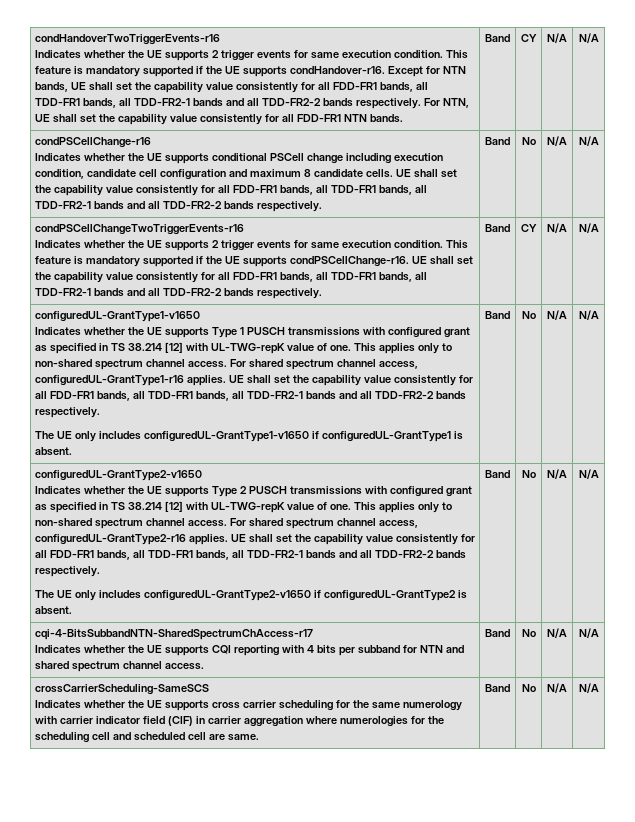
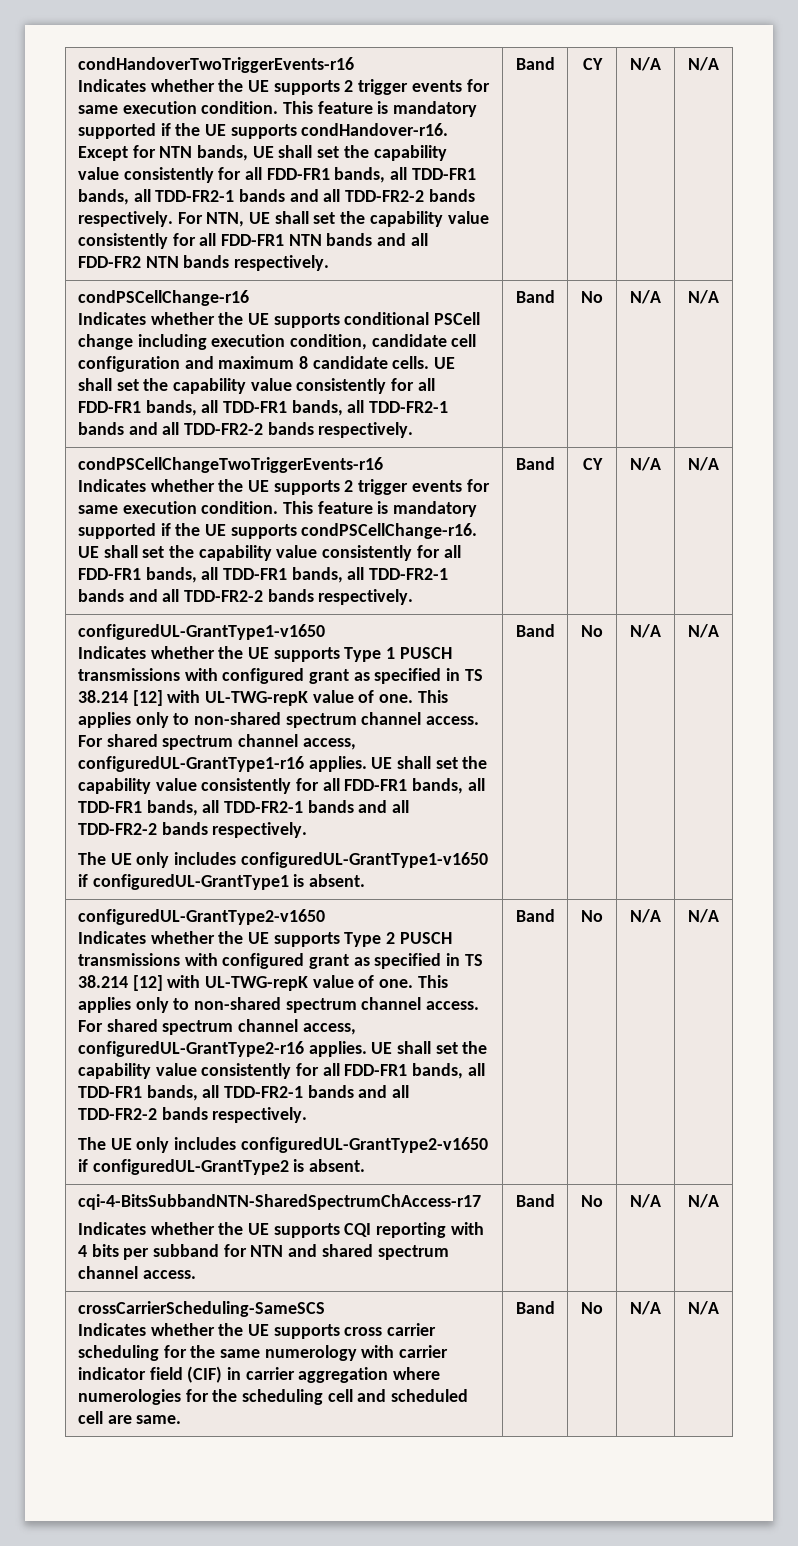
[369,114,403,123] bands. -> [326,233,428,246] [77,255,330,271] bands and all FDD-FR2 NTN bands respectively.

